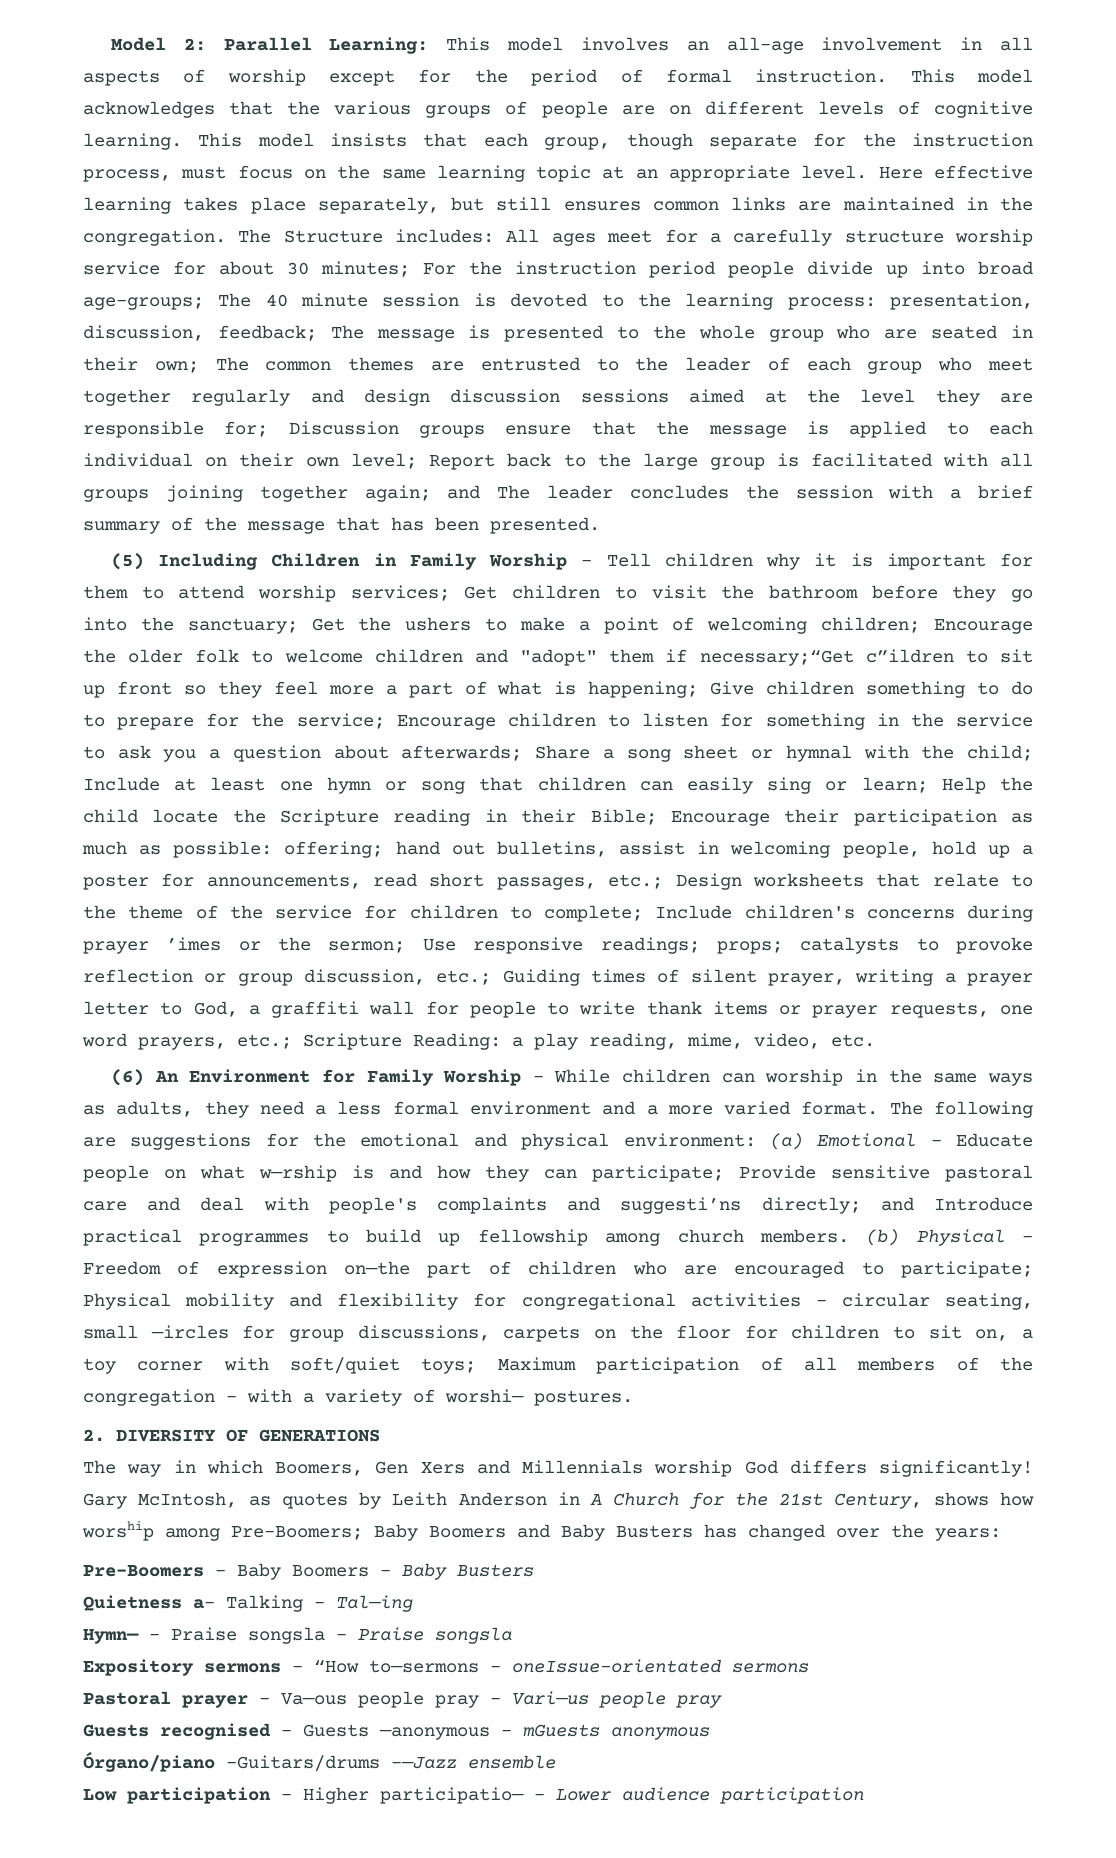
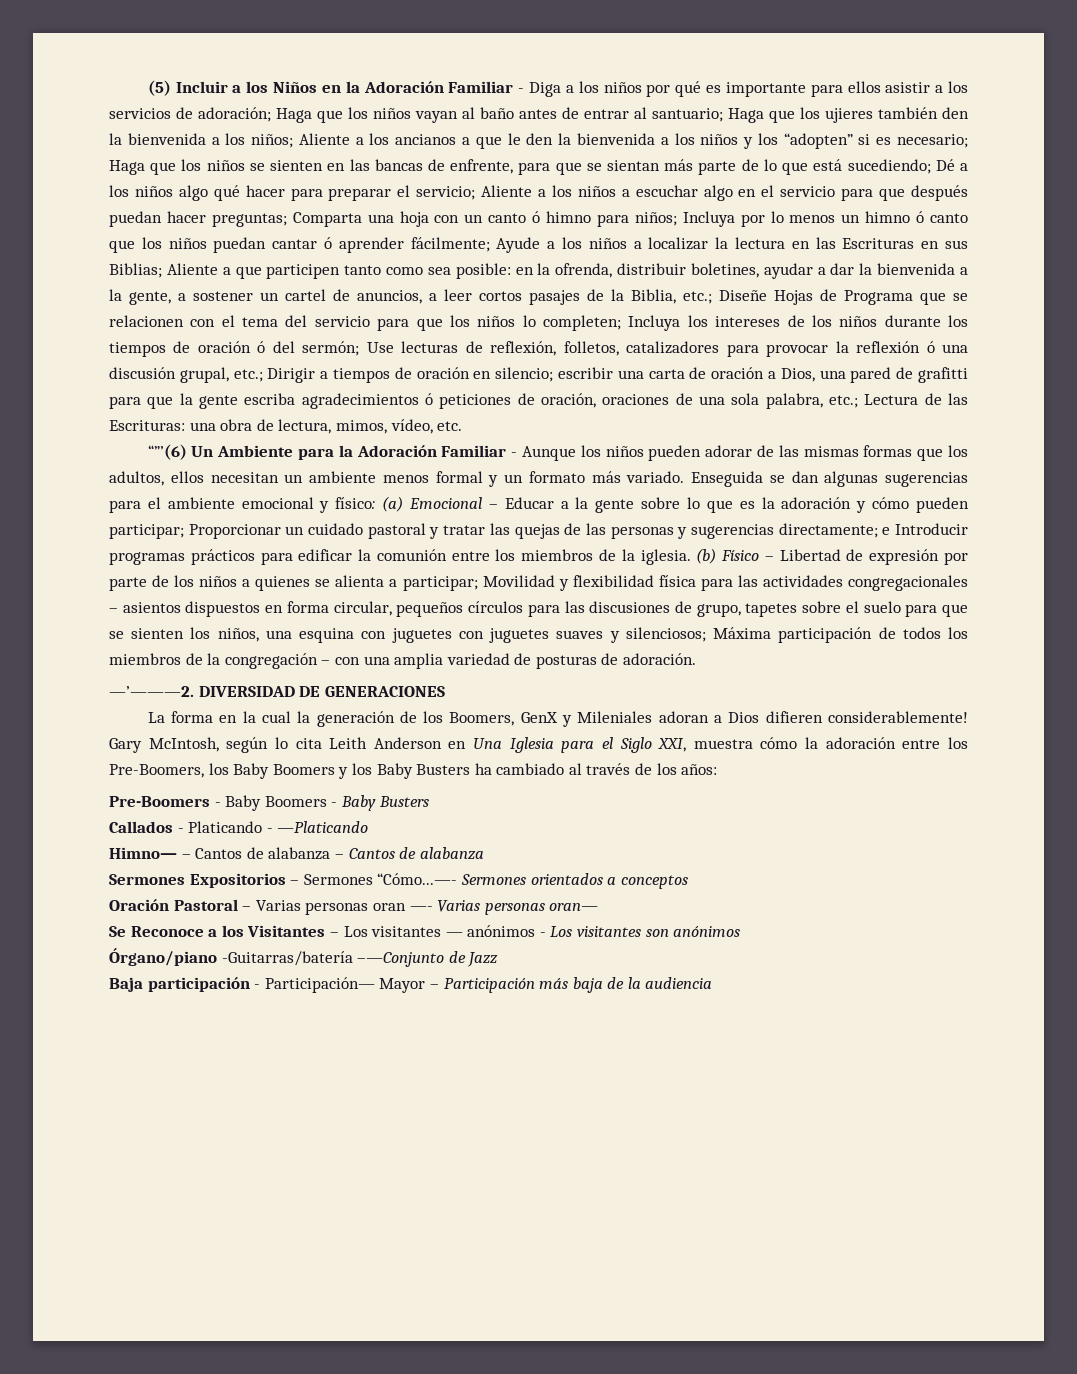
[110,37,1033,54] [83,69,1033,86] [83,101,1034,118] [83,133,1033,150] [83,165,1033,182] [83,197,1033,214] [83,229,1033,246] [83,261,1033,278] [83,293,1033,310] [83,325,1033,342] [83,357,1034,374] [83,389,1033,406] [83,421,1033,438] [83,453,1033,470] [83,485,1033,502] [83,517,600,534] [110,553,1033,570] [83,585,1034,602] [83,617,1033,634] [83,649,1034,666] [83,681,1033,698] [83,713,1034,730] [83,745,1033,762] [83,777,1034,794] [83,809,1033,826] [82,841,1034,858] [83,873,1033,890] [83,905,1033,922] [83,937,1033,954] [83,969,1034,986] [83,1001,1033,1018] [82,1033,875,1050] [110,1069,1033,1086] [83,1101,1034,1118] [83,1133,1033,1150] [83,1165,1033,1182] [83,1197,1033,1214] [83,1229,1033,1246] [83,1261,1033,1278] [83,1293,1033,1310] [83,1325,1033,1342] [83,1357,1033,1374] [83,1389,633,1406] [83,1429,380,1442] [83,1460,1033,1477] [83,1492,1034,1509] [82,1521,1001,1541] Model 2: Parallel Learning: This model involves an all-age involvement in all aspects of worship except for the period of formal instruction. This model acknowledges that the various groups of people are on different levels of cognitive learning. This model insists that each group, though separate for the instruction process, must focus on the same learning topic at an appropriate level. Here effective learning takes place separately, but still ensures common links are maintained in the congregation. The Structure includes: All ages meet for a carefully structure worship service for about 30 minutes; For the instruction period people divide up into broad age-groups; The 40 minute session is devoted to the learning process: presentation, discussion, feedback; The message is presented to the whole group who are seated in their own; The common themes are entrusted to the leader of each group who meet together regularly and design discussion sessions aimed at the level they are responsible for; Discussion groups ensure that the message is applied to each individual on their own level; Report back to the large group is facilitated with all groups joining together again; and The leader concludes the session with a brief summary of the message that has been presented. // (5) Including Children in Family Worship - Tell children why it is important for them to attend worship services; Get children to visit the bathroom before they go into the sanctuary; Get the ushers to make a point of welcoming children; Encourage the older folk to welcome children and "adopt" them if necessary;“Get c”ildren to sit up front so they feel more a part of what is happening; Give children something to do to prepare for the service; Encourage children to listen for something in the service to ask you a question about afterwards; Share a song sheet or hymnal with the child; Include at least one hymn or song that children can easily sing or learn; Help the child locate the Scripture reading in their Bible; Encourage their participation as much as possible: offering; hand out bulletins, assist in welcoming people, hold up a poster for announcements, read short passages, etc.; Design worksheets that relate to the theme of the service for children to complete; Include children's concerns during prayer ’imes or the sermon; Use responsive readings; props; catalysts to provoke reflection or group discussion, etc.; Guiding times of silent prayer, writing a prayer letter to God, a graffiti wall for people to write thank items or prayer requests, one word prayers, etc.; Scripture Reading: a play reading, mime, video, etc. // (6) An Environment for Family Worship - While children can worship in the same ways as adults, they need a less formal environment and a more varied format. The following are suggestions for the emotional and physical environment: (a) Emotional - Educate people on what w—rship is and how they can participate; Provide sensitive pastoral care and deal with people's complaints and suggesti’ns directly; and Introduce practical programmes to build up fellowship among church members. (b) Physical - Freedom of expression on—the part of children who are encouraged to participate; Physical mobility and flexibility for congregational activities - circular seating, small —ircles for group discussions, carpets on the floor for children to sit on, a toy corner with soft/quiet toys; Maximum participation of all members of the congregation - with a variety of worshi— postures. // 2. DIVERSITY OF GENERATIONS // The way in which Boomers, Gen Xers and Millennials worship God differs significantly! Gary McIntosh, as quotes by Leith Anderson in A Church for the 21st Century, shows how worship among Pre-Boomers; Baby Boomers and Baby Busters has changed over the years: -> [147,80,969,97] [109,107,969,123] [109,133,968,149] [109,159,969,175] [109,185,969,201] [109,211,968,227] [109,237,968,253] [109,263,969,279] [109,289,968,305] [109,315,968,331] [109,341,969,357] [109,367,968,383] [109,393,969,409] [109,419,463,434] [147,444,968,461] [109,471,968,487] [109,496,970,513] [109,523,968,539] [109,548,969,565] [109,575,968,591] [109,601,968,617] [109,627,969,643] [109,653,697,669] [109,686,445,697] [147,711,968,727] [109,737,969,753] [109,763,718,779] (5) Incluir a los Niños en la Adoración Familiar - Diga a los niños por qué es importante para ellos asistir a los servicios de adoración; Haga que los niños vayan al baño antes de entrar al santuario; Haga que los ujieres también den la bienvenida a los niños; Aliente a los ancianos a que le den la bienvenida a los niños y los “adopten” si es necesario; Haga que los niños se sienten en las bancas de enfrente, para que se sientan más parte de lo que está sucediendo; Dé a los niños algo qué hacer para preparar el servicio; Aliente a los niños a escuchar algo en el servicio para que después puedan hacer preguntas; Comparta una hoja con un canto ó himno para niños; Incluya por lo menos un himno ó canto que los niños puedan cantar ó aprender fácilmente; Ayude a los niños a localizar la lectura en las Escrituras en sus Biblias; Aliente a que participen tanto como sea posible: en la ofrenda, distribuir boletines, ayudar a dar la bienvenida a la gente, a sostener un cartel de anuncios, a leer cortos pasajes de la Biblia, etc.; Diseñe Hojas de Programa que se relacionen con el tema del servicio para que los niños lo completen; Incluya los intereses de los niños durante los tiempos de oración ó del sermón; Use lecturas de reflexión, folletos, catalizadores para provocar la reflexión ó una discusión grupal, etc.; Dirigir a tiempos de oración en silencio; escribir una carta de oración a Dios, una pared de grafitti para que la gente escriba agradecimientos ó peticiones de oración, oraciones de una sola palabra, etc.; Lectura de las Escrituras: una obra de lectura, mimos, vídeo, etc. // “”’(6) Un Ambiente para la Adoración Familiar - Aunque los niños pueden adorar de las mismas formas que los adultos, ellos necesitan un ambiente menos formal y un formato más variado. Enseguida se dan algunas sugerencias para el ambiente emocional y físico: (a) Emocional – Educar a la gente sobre lo que es la adoración y cómo pueden participar; Proporcionar un cuidado pastoral y tratar las quejas de las personas y sugerencias directamente; e Introducir programas prácticos para edificar la comunión entre los miembros de la iglesia. (b) Físico – Libertad de expresión por parte de los niños a quienes se alienta a participar; Movilidad y flexibilidad física para las actividades congregacionales – asientos dispuestos en forma circular, pequeños círculos para las discusiones de grupo, tapetes sobre el suelo para que se sienten los niños, una esquina con juguetes con juguetes suaves y silenciosos; Máxima participación de todos los miembros de la congregación – con una amplia variedad de posturas de adoración. // —’———2. DIVERSIDAD DE GENERACIONES // La forma en la cual la generación de los Boomers, GenX y Mileniales adoran a Dios difieren considerablemente! Gary McIntosh, según lo cita Leith Anderson en Una Iglesia para el Siglo XXI, muestra cómo la adoración entre los Pre-Boomers, los Baby Boomers y los Baby Busters ha cambiado al través de los años:
[83,1595,413,1612] [83,1627,512,1644] [83,1659,809,1676] [83,1691,722,1708] [83,1723,710,1740] [83,1751,556,1772] [83,1787,864,1804] Quietness a- Talking - Tal—ing // Hymn— - Praise songsla - Praise songsla // Expository sermons - “How to—sermons - oneIssue-orientated sermons // Pastoral prayer - Va—ous people pray - Vari—us people pray // Guests recognised - Guests —anonymous - mGuests anonymous // Órgano/piano -Guitars/drums -—Jazz ensemble // Low participation - Higher participatio— - Lower audience participation -> [109,821,369,833] [109,847,484,860] [109,873,688,889] [109,899,599,915] [109,925,741,937] [109,948,499,967] [109,977,713,993] Callados - Platicando - —Platicando // Himno— – Cantos de alabanza – Cantos de alabanza // Sermones Expositorios – Sermones “Cómo...—- Sermones orientados a conceptos // Oración Pastoral – Varias personas oran —- Varias personas oran— // Se Reconoce a los Visitantes – Los visitantes — anónimos - Los visitantes son anónimos // Órgano/piano -Guitarras/batería –—Conjunto de Jazz // Baja participación - Participación— Mayor – Participación más baja de la audiencia

